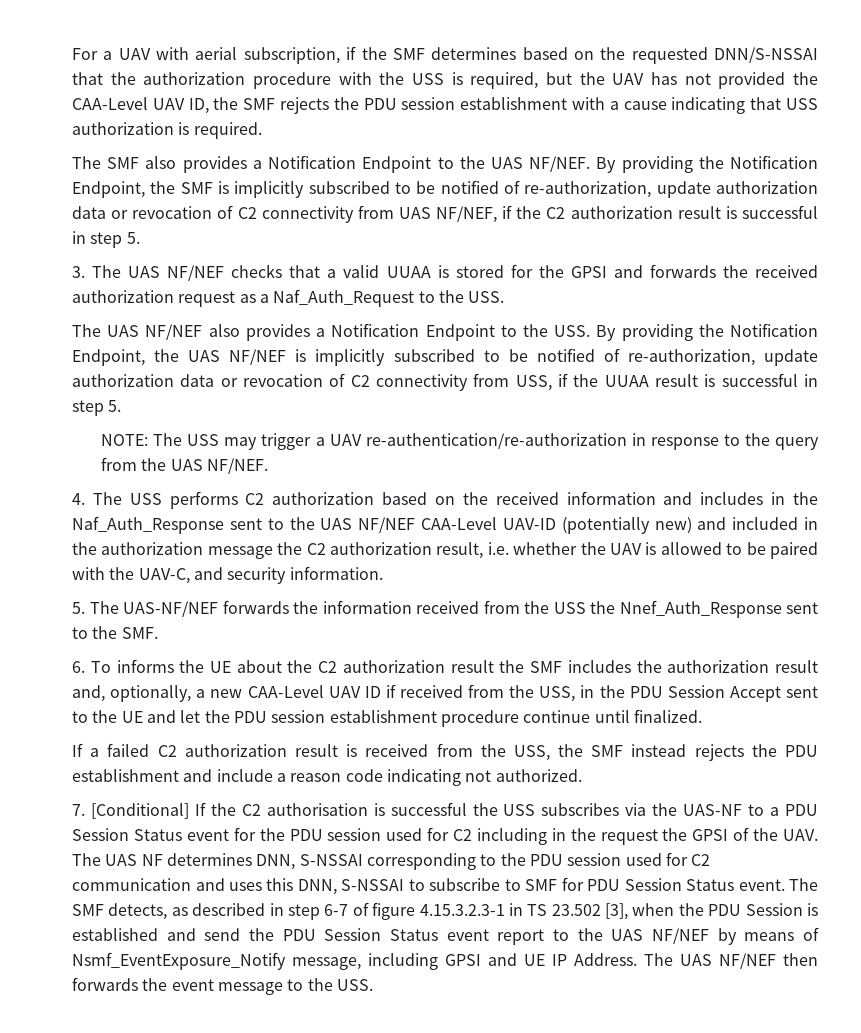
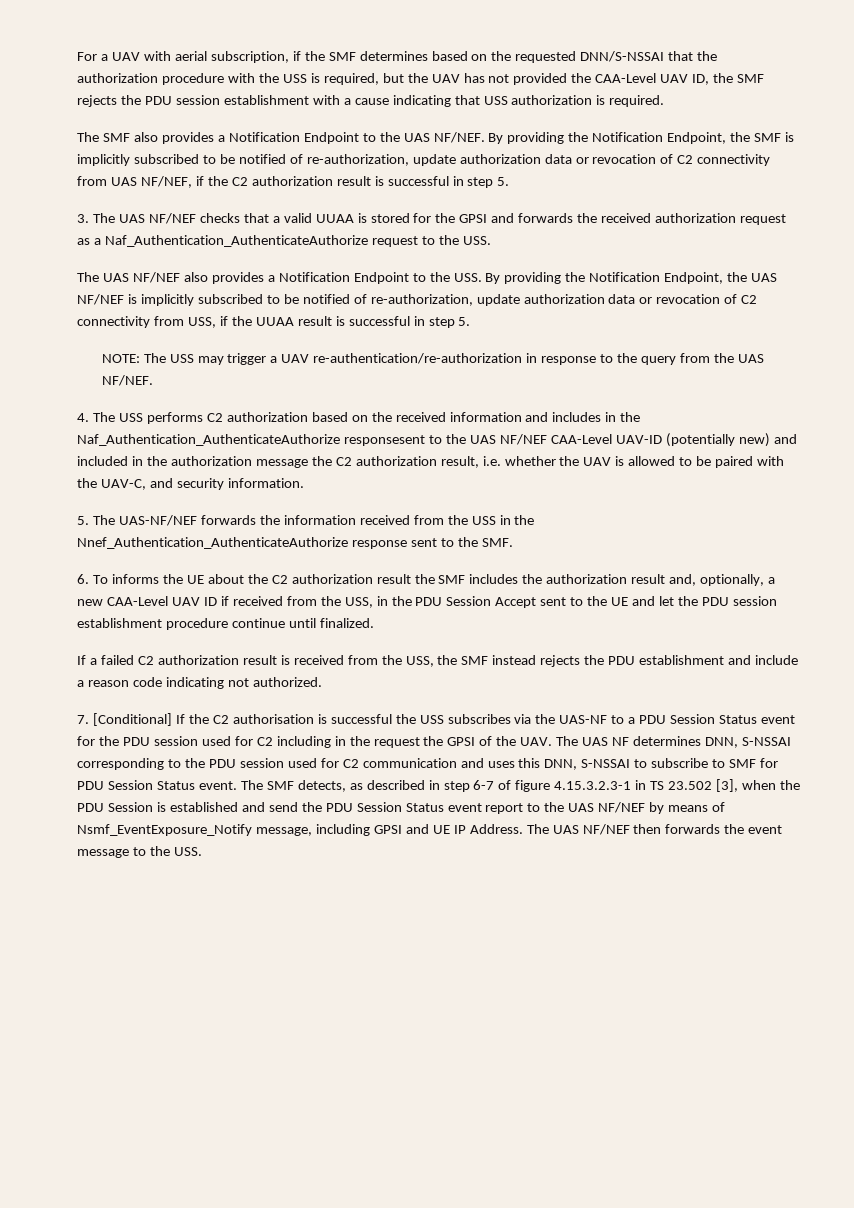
[273,289,415,307] Naf_Auth_Request -> [105,235,419,247] Naf_Authentication_AuthenticateAuthorize request
[72,516,262,534] Naf_Auth_Response sent -> [77,434,426,446] Naf_Authentication_AuthenticateAuthorize responsesent
[590,600,782,618] the Nnef_Auth_Response -> [499,515,535,525] [77,537,408,549] in the Nnef_Authentication_AuthenticateAuthorize response

